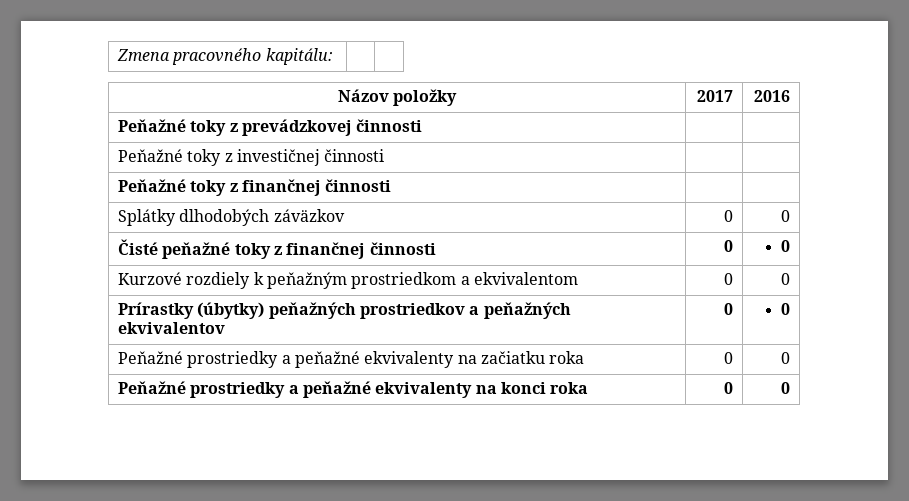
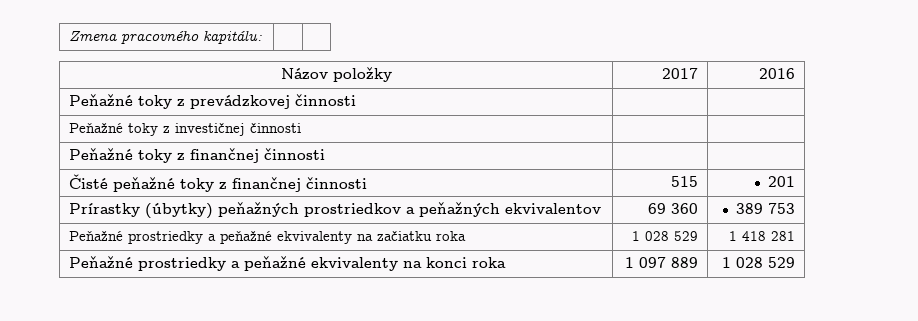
[118,209,345,226] [723,210,733,222] [780,210,790,222] // Splátky dlhodobých záväzkov | 0 | 0 -> (326, 154) none
[723,240,733,252] [780,240,790,252] [118,272,579,289] [723,273,733,285] [780,273,790,285] 0 | 0 // Kurzové rozdiely k peňažným prostriedkom a ekvivalentom | 0 | 0 -> [670,176,698,187] [767,176,795,187] 515 | 201
[723,303,733,315] [780,303,790,315] 0 | 0 -> [647,203,698,214] [735,203,795,214] 69 360 | 389 753
[723,352,733,364] [780,352,790,364] 0 | 0 -> [631,231,698,241] [728,231,795,241] 1 028 529 | 1 418 281
[723,382,733,394] [780,382,790,394] 0 | 0 -> [624,257,698,268] [721,257,795,268] 1 097 889 | 1 028 529

